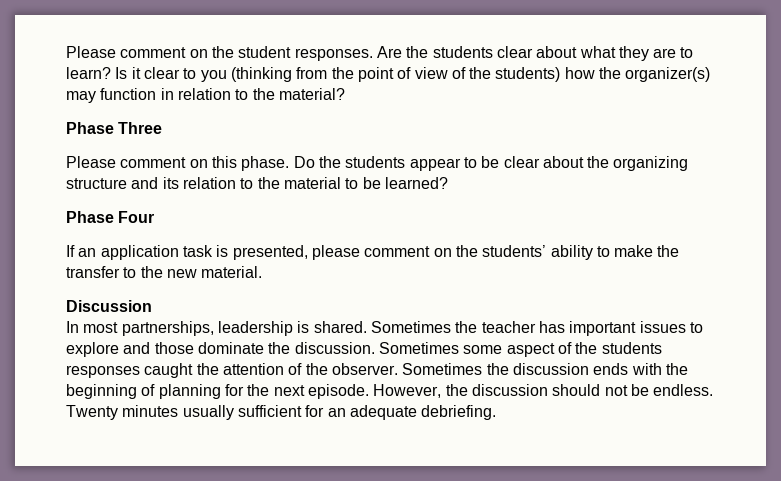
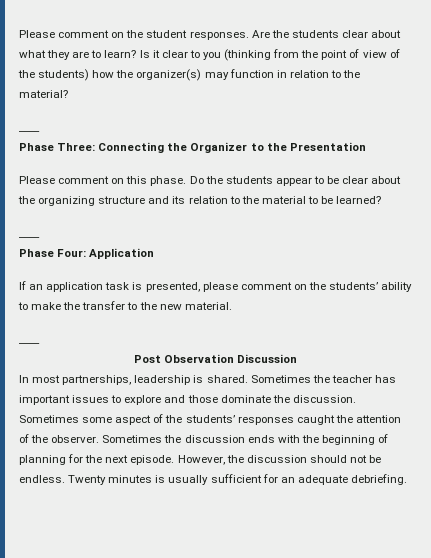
[66,122,163,134] // Phase Three -> [19,131,40,132] [19,142,366,153] // ____ // Phase Three: Connecting the Organizer to the Presentation
[66,211,155,223] // Phase Four -> [19,237,40,238] [19,248,155,259] // ____ // Phase Four: Application
(263, 272) none -> [19,343,40,344] [133,354,234,363] ____ // Post Observation
[601,342,662,354] students -> [185,415,235,423] students’
(179, 411) none -> [155,475,166,483] is

